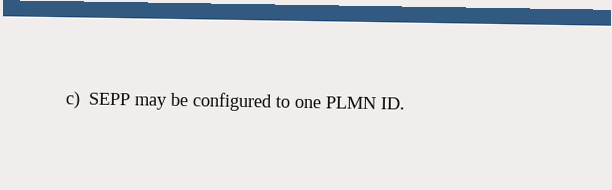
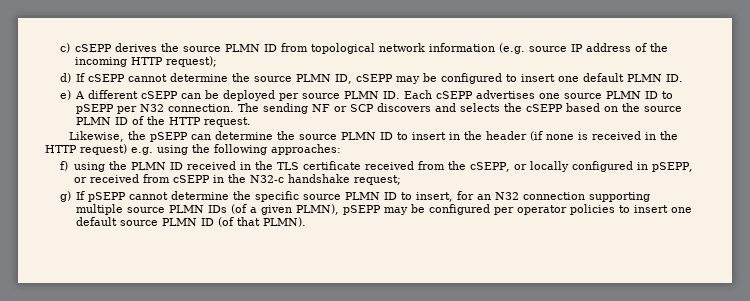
[88,92,132,106] SEPP -> [75,43,669,54] [75,56,218,67] [59,73,394,84] cSEPP derives the source PLMN ID from topological network information (e.g. source IP address of the incoming HTTP request); // d) If cSEPP cannot determine the source PLMN ID, cSEPP
[294,96,406,110] one PLMN ID. -> [521,73,684,82] [59,90,674,101] [76,103,683,114] [76,116,252,127] [68,131,678,142] [45,144,341,155] [59,161,694,172] [74,174,402,185] [59,191,651,202] [76,204,693,215] [76,217,307,227] insert one default PLMN ID. // e) A different cSEPP can be deployed per source PLMN ID. Each cSEPP advertises one source PLMN ID to pSEPP per N32 connection. The sending NF or SCP discovers and selects the cSEPP based on the source PLMN ID of the HTTP request. // Likewise, the pSEPP can determine the source PLMN ID to insert in the header (if none is received in the HTTP request) e.g. using the following approaches: // f) using the PLMN ID received in the TLS certificate received from the cSEPP, or locally configured in pSEPP, or received from cSEPP in the N32-c handshake request; // g) If pSEPP cannot determine the specific source PLMN ID to insert, for an N32 connection supporting multiple source PLMN IDs (of a given PLMN), pSEPP may be configured per operator policies to insert one default source PLMN ID (of that PLMN).

